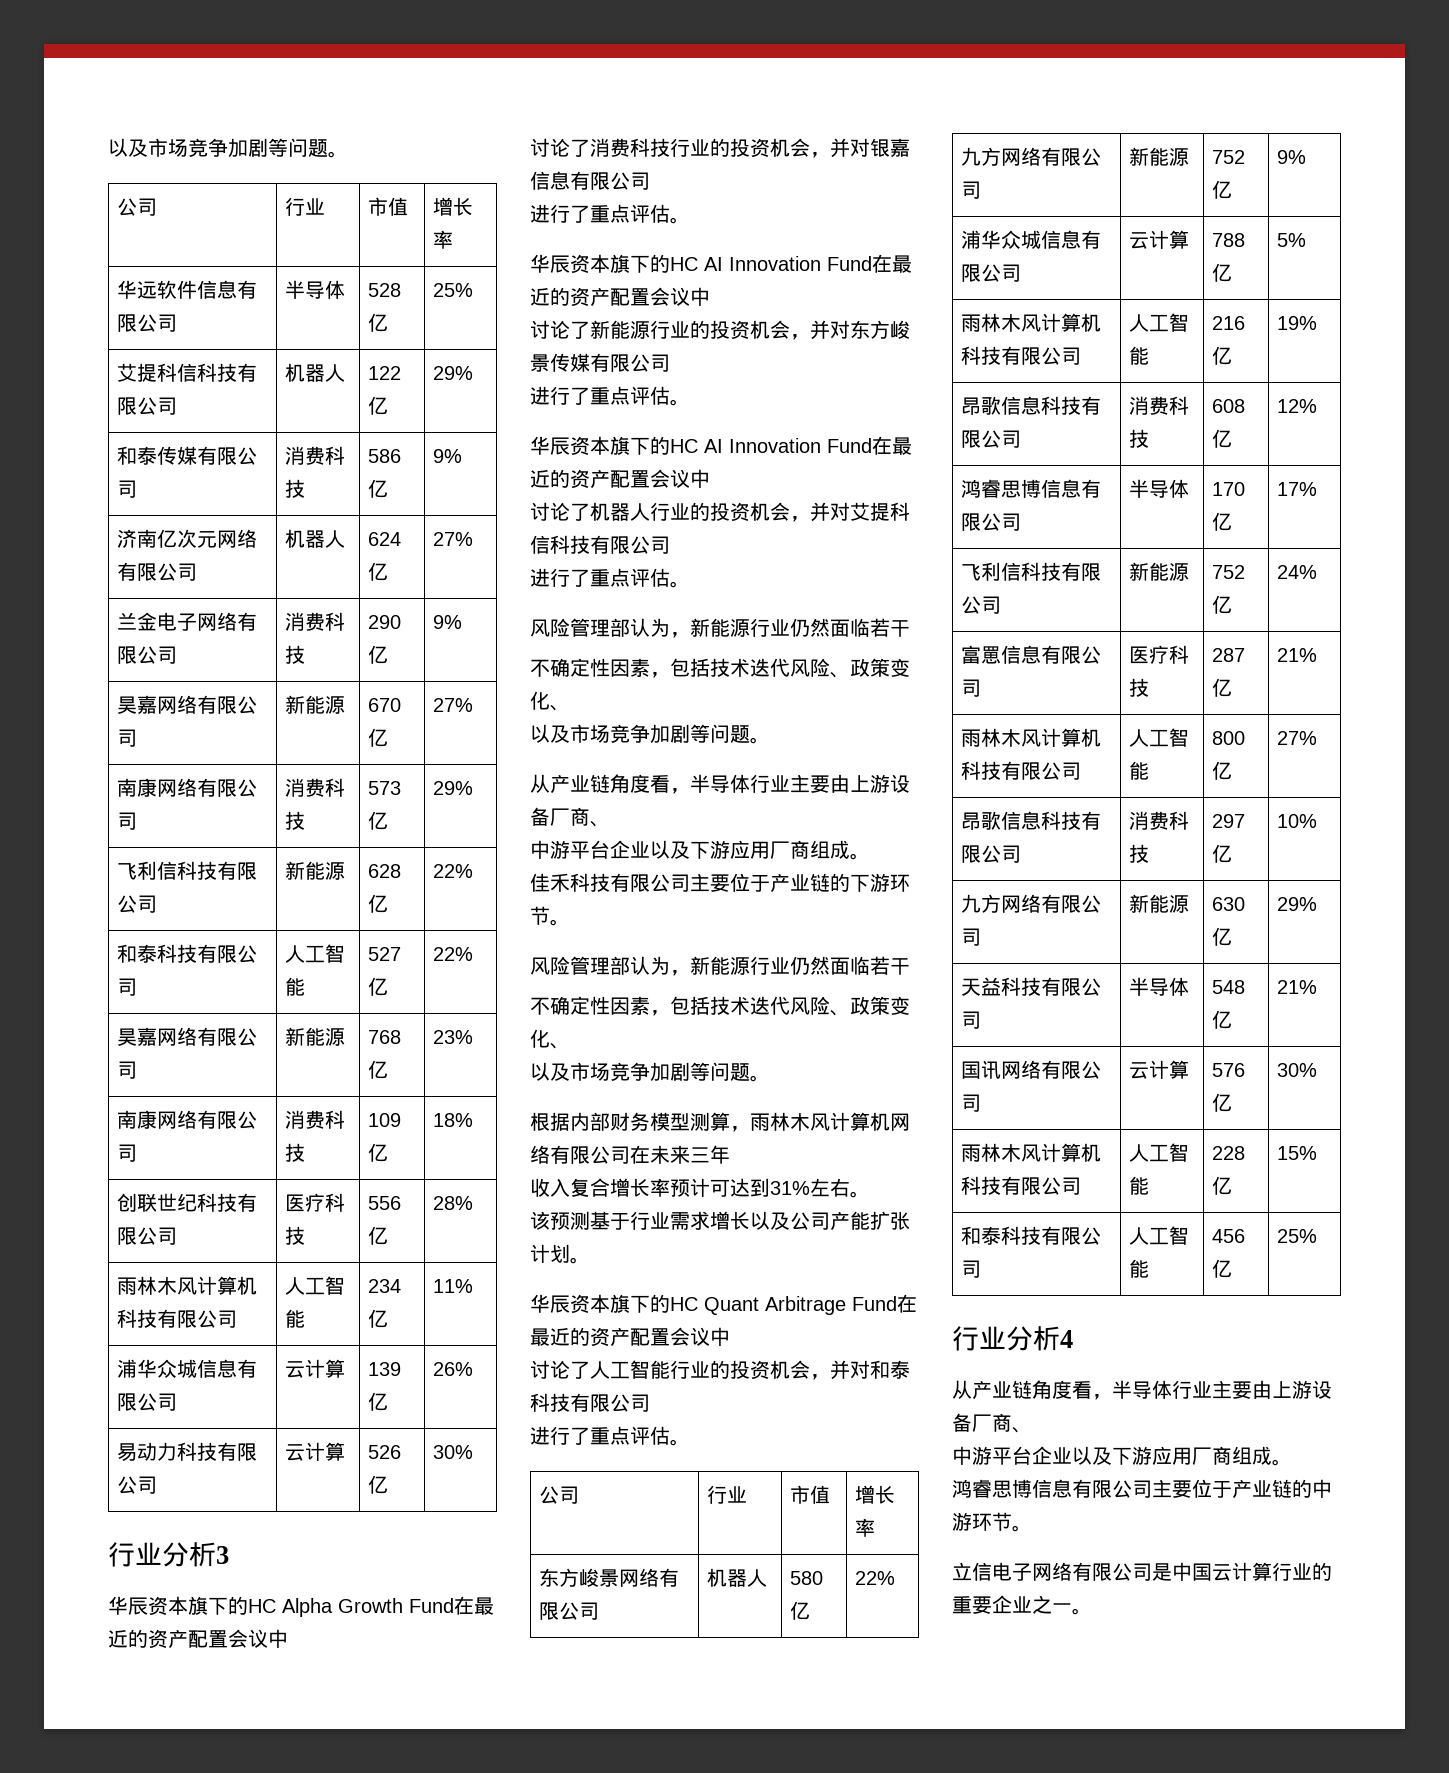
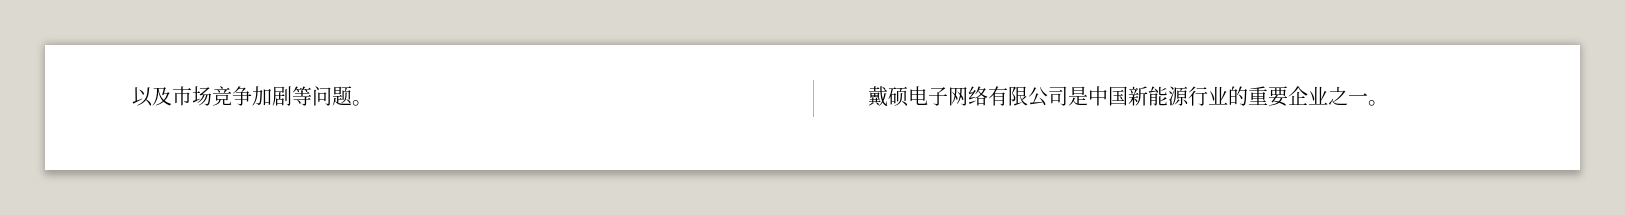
[108,138,348,158] [117,198,158,216] [285,197,326,216] [368,197,409,216] [433,197,474,216] [433,230,454,249] [117,280,258,299] [117,314,178,332] [285,280,346,299] [368,283,402,297] [368,313,389,332] [433,283,474,297] [117,363,258,382] [117,397,178,415] [285,363,346,382] [368,366,402,380] [368,396,389,415] [433,366,474,380] [117,446,258,465] [117,480,138,498] [285,446,346,465] [285,479,306,498] [368,449,402,463] [368,479,389,498] [433,449,463,463] [117,529,258,548] [117,562,198,581] [285,529,346,548] [368,532,402,546] [368,562,389,581] [433,532,474,546] [117,612,258,631] [117,646,178,664] [285,612,346,631] [285,645,306,664] [368,615,402,629] [368,645,389,664] [433,615,463,629] [117,695,258,714] [117,729,138,747] [285,695,346,714] [368,698,402,712] [368,728,389,747] [433,698,474,712] [117,778,258,797] [117,812,138,830] [285,778,346,797] [285,811,306,830] [368,781,402,795] [368,811,389,830] [433,781,474,795] [117,861,258,880] [117,895,158,913] [285,861,346,880] [368,864,402,878] [368,894,389,913] [433,864,474,878] [117,944,258,963] [117,978,138,996] [285,944,346,963] [285,977,306,996] [368,947,402,961] [368,977,389,996] [433,947,474,961] [117,1027,258,1046] [117,1061,138,1079] [285,1027,346,1046] [368,1030,402,1044] [368,1060,389,1079] [433,1030,474,1044] [117,1110,258,1129] [117,1144,138,1162] [285,1110,346,1129] [285,1143,306,1162] [368,1113,402,1127] [368,1143,389,1162] [433,1113,474,1127] [117,1193,258,1212] [117,1227,178,1245] [285,1193,346,1212] [285,1226,306,1245] [368,1196,402,1210] [368,1226,389,1245] [433,1196,474,1210] [117,1276,258,1295] [117,1309,238,1328] [285,1276,346,1295] [285,1309,306,1328] [368,1279,402,1293] [368,1309,389,1328] [433,1279,474,1293] [117,1359,258,1378] [117,1393,178,1411] [285,1359,346,1378] [368,1362,402,1376] [368,1392,389,1411] [433,1362,474,1376] [117,1442,258,1462] [117,1476,158,1494] [285,1442,346,1461] [368,1445,402,1459] [368,1475,389,1494] [433,1445,474,1459] [108,1542,229,1567] [108,1596,494,1617] [108,1629,288,1649] [530,138,910,158] [530,171,650,190] [530,204,690,224] [530,254,912,274] [530,287,710,307] [530,320,910,340] [530,353,670,372] [530,386,690,406] [530,436,912,456] [530,469,710,489] [530,502,910,522] [530,535,670,554] [530,568,690,588] [530,618,910,638] [530,658,910,678] [530,691,570,711] [530,724,770,744] [530,774,910,794] [530,807,610,827] [530,840,870,860] [530,873,910,892] [530,906,570,926] [530,956,910,976] [530,996,910,1016] [530,1029,570,1049] [530,1062,770,1082] [530,1112,910,1132] [530,1145,730,1164] [530,1178,870,1198] [530,1211,910,1230] [530,1244,590,1264] [530,1294,917,1315] [530,1327,730,1347] [530,1360,910,1380] [530,1393,650,1412] [530,1426,690,1446] [539,1486,580,1504] [707,1485,748,1504] [790,1485,831,1504] [855,1485,896,1504] [855,1518,876,1537] [539,1568,680,1587] [539,1602,600,1620] [707,1568,768,1587] [790,1571,824,1585] [790,1601,811,1620] [855,1571,896,1585] [961,147,1102,166] [961,181,982,199] [1129,147,1190,166] [1212,150,1246,164] [1212,180,1233,199] [1277,150,1307,164] [961,230,1102,249] [961,264,1022,282] [1129,230,1190,249] [1212,233,1246,247] [1212,263,1233,282] [1277,233,1307,247] [961,313,1102,332] [961,346,1082,365] [1129,313,1190,332] [1129,346,1150,365] [1212,316,1246,330] [1212,346,1233,365] [1277,316,1318,330] [961,396,1102,415] [961,430,1022,448] [1129,396,1190,415] [1129,429,1150,448] [1212,399,1246,413] [1212,429,1233,448] [1277,399,1318,413] [961,479,1102,498] [961,513,1022,531] [1129,479,1190,498] [1212,482,1246,496] [1212,512,1233,531] [1277,482,1318,496] [961,562,1102,581] [961,596,1002,614] [1129,562,1190,581] [1212,565,1246,579] [1212,595,1233,614] [1277,565,1318,579] [961,645,1102,664] [961,679,982,697] [1129,645,1190,664] [1129,678,1150,697] [1212,648,1246,662] [1212,678,1233,697] [1277,648,1318,662] [961,728,1102,747] [961,761,1082,780] [1129,728,1190,747] [1129,761,1150,780] [1212,731,1246,745] [1212,761,1233,780] [1277,731,1318,745] [961,811,1102,830] [961,845,1022,863] [1129,811,1190,830] [1129,844,1150,863] [1212,814,1246,828] [1212,844,1233,863] [1277,814,1318,828] [961,894,1102,913] [961,928,982,946] [1129,894,1190,913] [1212,897,1246,911] [1212,927,1233,946] [1277,897,1318,911] [961,977,1102,996] [961,1011,982,1029] [1129,977,1190,996] [1212,980,1246,994] [1212,1010,1233,1029] [1277,980,1318,994] [961,1060,1102,1079] [961,1094,982,1112] [1129,1060,1190,1079] [1212,1063,1246,1077] [1212,1093,1233,1112] [1277,1063,1318,1077] [961,1143,1102,1162] [961,1176,1082,1195] [1129,1143,1190,1162] [1129,1176,1150,1195] [1212,1146,1246,1160] [1212,1176,1233,1195] [1277,1146,1318,1160] [961,1226,1102,1245] [961,1260,982,1278] [1129,1226,1190,1245] [1129,1259,1150,1278] [1212,1229,1246,1243] [1212,1259,1233,1278] [1277,1229,1318,1243] [952,1326,1073,1351] [952,1380,1332,1400] [952,1413,1032,1433] [952,1446,1292,1466] [952,1479,1332,1498] [952,1512,1032,1532] [952,1562,992,1581] 以及市场竞争加剧等问题。 // 公司 | 行业 | 市值 | 增长率 // 华远软件信息有限公司 | 半导体 | 528亿 | 25% // 艾提科信科技有限公司 | 机器人 | 122亿 | 29% // 和泰传媒有限公司 | 消费科技 | 586亿 | 9% // 济南亿次元网络有限公司 | 机器人 | 624亿 | 27% // 兰金电子网络有限公司 | 消费科技 | 290亿 | 9% // 昊嘉网络有限公司 | 新能源 | 670亿 | 27% // 南康网络有限公司 | 消费科技 | 573亿 | 29% // 飞利信科技有限公司 | 新能源 | 628亿 | 22% // 和泰科技有限公司 | 人工智能 | 527亿 | 22% // 昊嘉网络有限公司 | 新能源 | 768亿 | 23% // 南康网络有限公司 | 消费科技 | 109亿 | 18% // 创联世纪科技有限公司 | 医疗科技 | 556亿 | 28% // 雨林木风计算机科技有限公司 | 人工智能 | 234亿 | 11% // 浦华众城信息有限公司 | 云计算 | 139亿 | 26% // 易动力科技有限公司 | 云计算 | 526亿 | 30% // 行业分析3 // 华辰资本旗下的HC Alpha Growth Fund在最近的资产配置会议中 // 讨论了消费科技行业的投资机会，并对银嘉信息有限公司 // 进行了重点评估。 // 华辰资本旗下的HC AI Innovation Fund在最近的资产配置会议中 // 讨论了新能源行业的投资机会，并对东方峻景传媒有限公司 // 进行了重点评估。 // 华辰资本旗下的HC AI Innovation Fund在最近的资产配置会议中 // 讨论了机器人行业的投资机会，并对艾提科信科技有限公司 // 进行了重点评估。 // 风险管理部认为，新能源行业仍然面临若干 // 不确定性因素，包括技术迭代风险、政策变化、 // 以及市场竞争加剧等问题。 // 从产业链角度看，半导体行业主要由上游设备厂商、 // 中游平台企业以及下游应用厂商组成。 // 佳禾科技有限公司主要位于产业链的下游环节。 // 风险管理部认为，新能源行业仍然面临若干 // 不确定性因素，包括技术迭代风险、政策变化、 // 以及市场竞争加剧等问题。 // 根据内部财务模型测算，雨林木风计算机网络有限公司在未来三年 // 收入复合增长率预计可达到31%左右。 // 该预测基于行业需求增长以及公司产能扩张计划。 // 华辰资本旗下的HC Quant Arbitrage Fund在最近的资产配置会议中 // 讨论了人工智能行业的投资机会，并对和泰科技有限公司 // 进行了重点评估。 // 公司 | 行业 | 市值 | 增长率 // 东方峻景网络有限公司 | 机器人 | 580亿 | 22% // 九方网络有限公司 | 新能源 | 752亿 | 9% // 浦华众城信息有限公司 | 云计算 | 788亿 | 5% // 雨林木风计算机科技有限公司 | 人工智能 | 216亿 | 19% // 昂歌信息科技有限公司 | 消费科技 | 608亿 | 12% // 鸿睿思博信息有限公司 | 半导体 | 170亿 | 17% // 飞利信科技有限公司 | 新能源 | 752亿 | 24% // 富罳信息有限公司 | 医疗科技 | 287亿 | 21% // 雨林木风计算机科技有限公司 | 人工智能 | 800亿 | 27% // 昂歌信息科技有限公司 | 消费科技 | 297亿 | 10% // 九方网络有限公司 | 新能源 | 630亿 | 29% // 天益科技有限公司 | 半导体 | 548亿 | 21% // 国讯网络有限公司 | 云计算 | 576亿 | 30% // 雨林木风计算机科技有限公司 | 人工智能 | 228亿 | 15% // 和泰科技有限公司 | 人工智能 | 456亿 | 25% // 行业分析4 // 从产业链角度看，半导体行业主要由上游设备厂商、 // 中游平台企业以及下游应用厂商组成。 // 鸿睿思博信息有限公司主要位于产业链的中游环节。 // 立信 -> [132,86,372,107] [868,86,910,107] 以及市场竞争加剧等问题。 // 戴硕
[1212,1562,1272,1581] 云计算 -> [1128,86,1190,106] 新能源

